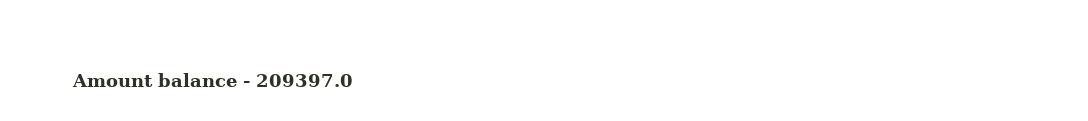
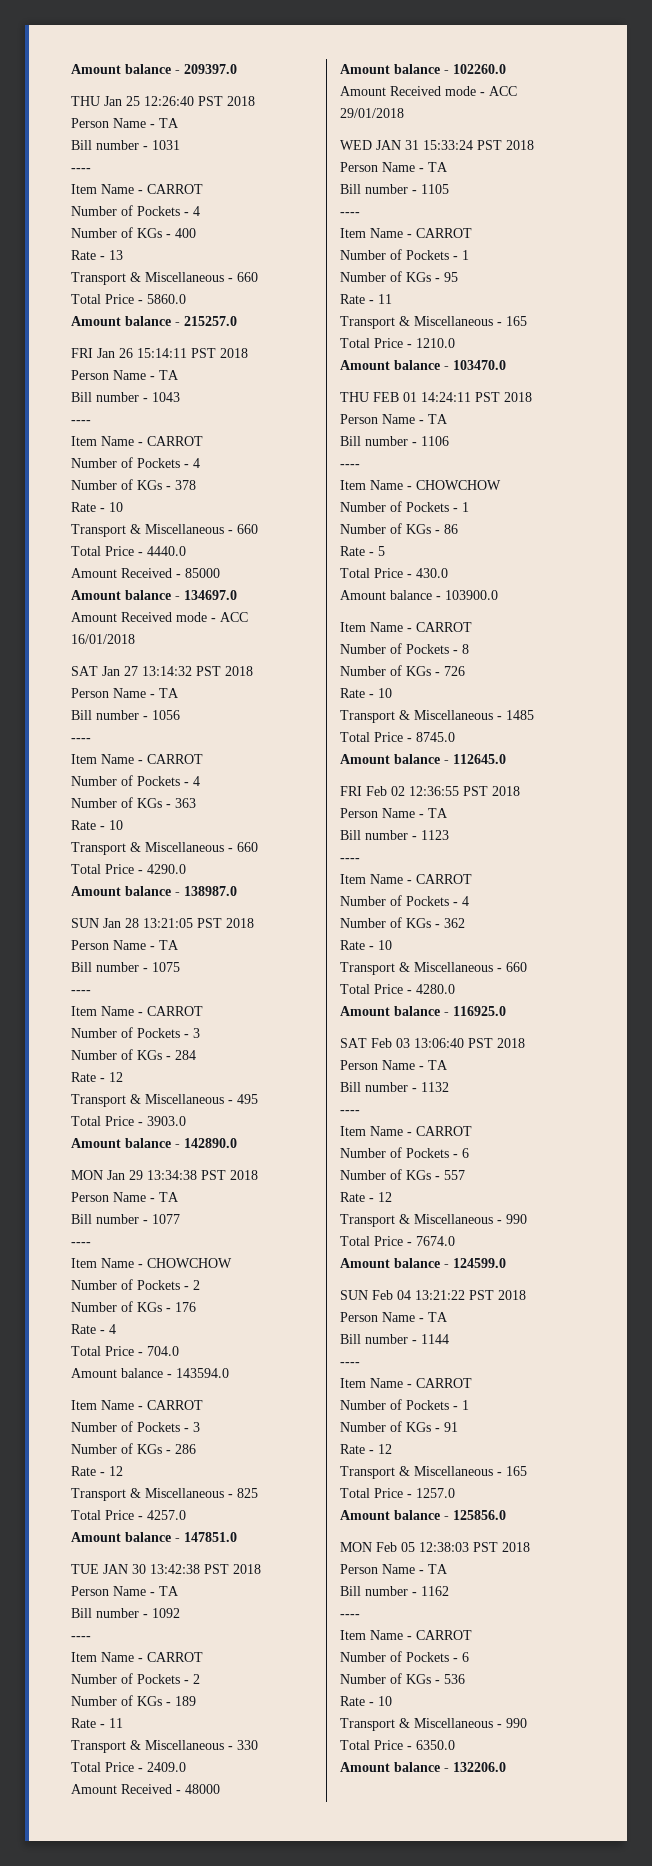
(353, 80) none -> [71,96,255,106] [71,118,179,128] [71,140,180,150] [71,168,91,172] [71,184,203,194] [71,205,200,216] [71,227,196,238] [71,250,123,260] [71,272,258,285] [71,294,186,304] [71,316,237,326] [71,348,248,358] [71,370,179,380] [71,392,180,402] [71,420,91,424] [71,436,203,446] [71,457,200,468] [71,479,196,490] [71,502,123,512] [71,524,258,537] [71,546,186,556] [71,568,220,578] [71,590,237,600] [71,612,248,622] [71,634,135,644] [71,666,253,676] [71,688,179,698] [71,710,180,720] [71,738,91,742] [71,754,203,764] [71,775,200,786] [71,797,196,808] [71,820,123,830] [71,842,258,855] [71,864,186,874] [71,886,237,896] [71,918,254,928] [71,940,179,950] [71,962,180,972] [71,990,91,994] [71,1006,203,1016] [71,1027,200,1038] [71,1049,196,1060] [71,1072,123,1082] [71,1094,258,1107] [71,1116,186,1126] [71,1138,237,1148] [71,1170,258,1180] [71,1192,179,1202] [71,1214,180,1224] [71,1242,91,1246] [71,1258,232,1268] [71,1279,200,1290] [71,1301,196,1312] [71,1324,116,1334] [71,1346,179,1356] [71,1368,229,1378] [71,1400,203,1410] [71,1421,200,1432] [71,1443,196,1454] [71,1466,123,1476] [71,1488,258,1501] [71,1510,186,1520] [71,1532,237,1542] [71,1564,261,1574] [71,1586,179,1596] [71,1608,180,1618] [71,1636,91,1640] [71,1652,203,1662] [71,1673,200,1684] [71,1695,196,1706] [71,1718,123,1728] [71,1740,258,1753] [71,1762,186,1772] [71,1784,220,1794] [340,64,506,74] [340,86,517,96] [340,108,404,118] [340,140,534,150] [340,162,448,172] [340,184,449,194] [340,212,360,216] [340,228,472,238] [340,249,469,260] [340,271,458,282] [340,294,392,304] [340,316,527,329] [340,338,455,348] [340,360,506,370] [340,392,532,402] [340,414,448,424] [340,436,449,446] [340,464,360,468] [340,480,501,490] [340,501,469,512] [340,523,458,534] [340,546,385,556] [340,568,448,578] [340,590,498,600] [340,622,472,632] [340,643,469,654] [340,665,465,676] [340,688,392,698] [340,710,534,723] [340,732,455,742] [340,754,506,764] [340,786,520,796] [340,808,448,818] [340,830,449,840] [340,858,360,862] [340,874,472,884] [340,895,469,906] [340,917,465,928] [340,940,392,950] [340,962,527,975] [340,984,455,994] [340,1006,506,1016] [340,1038,525,1048] [340,1060,448,1070] [340,1082,449,1092] [340,1110,360,1114] [340,1126,472,1136] [340,1147,469,1158] [340,1169,465,1180] [340,1192,392,1202] [340,1214,527,1227] [340,1236,455,1246] [340,1258,506,1268] [340,1290,526,1300] [340,1312,448,1322] [340,1334,449,1344] [340,1362,360,1366] [340,1378,472,1388] [340,1399,469,1410] [340,1421,458,1432] [340,1444,392,1454] [340,1466,527,1479] [340,1488,455,1498] [340,1510,506,1520] [340,1542,530,1552] [340,1564,448,1574] [340,1586,449,1596] [340,1614,360,1618] [340,1630,472,1640] [340,1651,469,1662] [340,1673,465,1684] [340,1696,392,1706] [340,1718,527,1731] [340,1740,455,1750] [340,1762,506,1772] // THU Jan 25 12:26:40 PST 2018 // Person Name - TA // Bill number - 1031 // ---- // Item Name - CARROT // Number of Pockets - 4 // Number of KGs - 400 // Rate - 13 // Transport & Miscellaneous - 660 // Total Price - 5860.0 // Amount balance - 215257.0 // FRI Jan 26 15:14:11 PST 2018 // Person Name - TA // Bill number - 1043 // ---- // Item Name - CARROT // Number of Pockets - 4 // Number of KGs - 378 // Rate - 10 // Transport & Miscellaneous - 660 // Total Price - 4440.0 // Amount Received - 85000 // Amount balance - 134697.0 // Amount Received mode - ACC 16/01/2018 // SAT Jan 27 13:14:32 PST 2018 // Person Name - TA // Bill number - 1056 // ---- // Item Name - CARROT // Number of Pockets - 4 // Number of KGs - 363 // Rate - 10 // Transport & Miscellaneous - 660 // Total Price - 4290.0 // Amount balance - 138987.0 // SUN Jan 28 13:21:05 PST 2018 // Person Name - TA // Bill number - 1075 // ---- // Item Name - CARROT // Number of Pockets - 3 // Number of KGs - 284 // Rate - 12 // Transport & Miscellaneous - 495 // Total Price - 3903.0 // Amount balance - 142890.0 // MON Jan 29 13:34:38 PST 2018 // Person Name - TA // Bill number - 1077 // ---- // Item Name - CHOWCHOW // Number of Pockets - 2 // Number of KGs - 176 // Rate - 4 // Total Price - 704.0 // Amount balance - 143594.0 // Item Name - CARROT // Number of Pockets - 3 // Number of KGs - 286 // Rate - 12 // Transport & Miscellaneous - 825 // Total Price - 4257.0 // Amount balance - 147851.0 // TUE JAN 30 13:42:38 PST 2018 // Person Name - TA // Bill number - 1092 // ---- // Item Name - CARROT // Number of Pockets - 2 // Number of KGs - 189 // Rate - 11 // Transport & Miscellaneous - 330 // Total Price - 2409.0 // Amount Received - 48000 // Amount balance - 102260.0 // Amount Received mode - ACC 29/01/2018 // WED JAN 31 15:33:24 PST 2018 // Person Name - TA // Bill number - 1105 // ---- // Item Name - CARROT // Number of Pockets - 1 // Number of KGs - 95 // Rate - 11 // Transport & Miscellaneous - 165 // Total Price - 1210.0 // Amount balance - 103470.0 // THU FEB 01 14:24:11 PST 2018 // Person Name - TA // Bill number - 1106 // ---- // Item Name - CHOWCHOW // Number of Pockets - 1 // Number of KGs - 86 // Rate - 5 // Total Price - 430.0 // Amount balance - 103900.0 // Item Name - CARROT // Number of Pockets - 8 // Number of KGs - 726 // Rate - 10 // Transport & Miscellaneous - 1485 // Total Price - 8745.0 // Amount balance - 112645.0 // FRI Feb 02 12:36:55 PST 2018 // Person Name - TA // Bill number - 1123 // ---- // Item Name - CARROT // Number of Pockets - 4 // Number of KGs - 362 // Rate - 10 // Transport & Miscellaneous - 660 // Total Price - 4280.0 // Amount balance - 116925.0 // SAT Feb 03 13:06:40 PST 2018 // Person Name - TA // Bill number - 1132 // ---- // Item Name - CARROT // Number of Pockets - 6 // Number of KGs - 557 // Rate - 12 // Transport & Miscellaneous - 990 // Total Price - 7674.0 // Amount balance - 124599.0 // SUN Feb 04 13:21:22 PST 2018 // Person Name - TA // Bill number - 1144 // ---- // Item Name - CARROT // Number of Pockets - 1 // Number of KGs - 91 // Rate - 12 // Transport & Miscellaneous - 165 // Total Price - 1257.0 // Amount balance - 125856.0 // MON Feb 05 12:38:03 PST 2018 // Person Name - TA // Bill number - 1162 // ---- // Item Name - CARROT // Number of Pockets - 6 // Number of KGs - 536 // Rate - 10 // Transport & Miscellaneous - 990 // Total Price - 6350.0 // Amount balance - 132206.0

